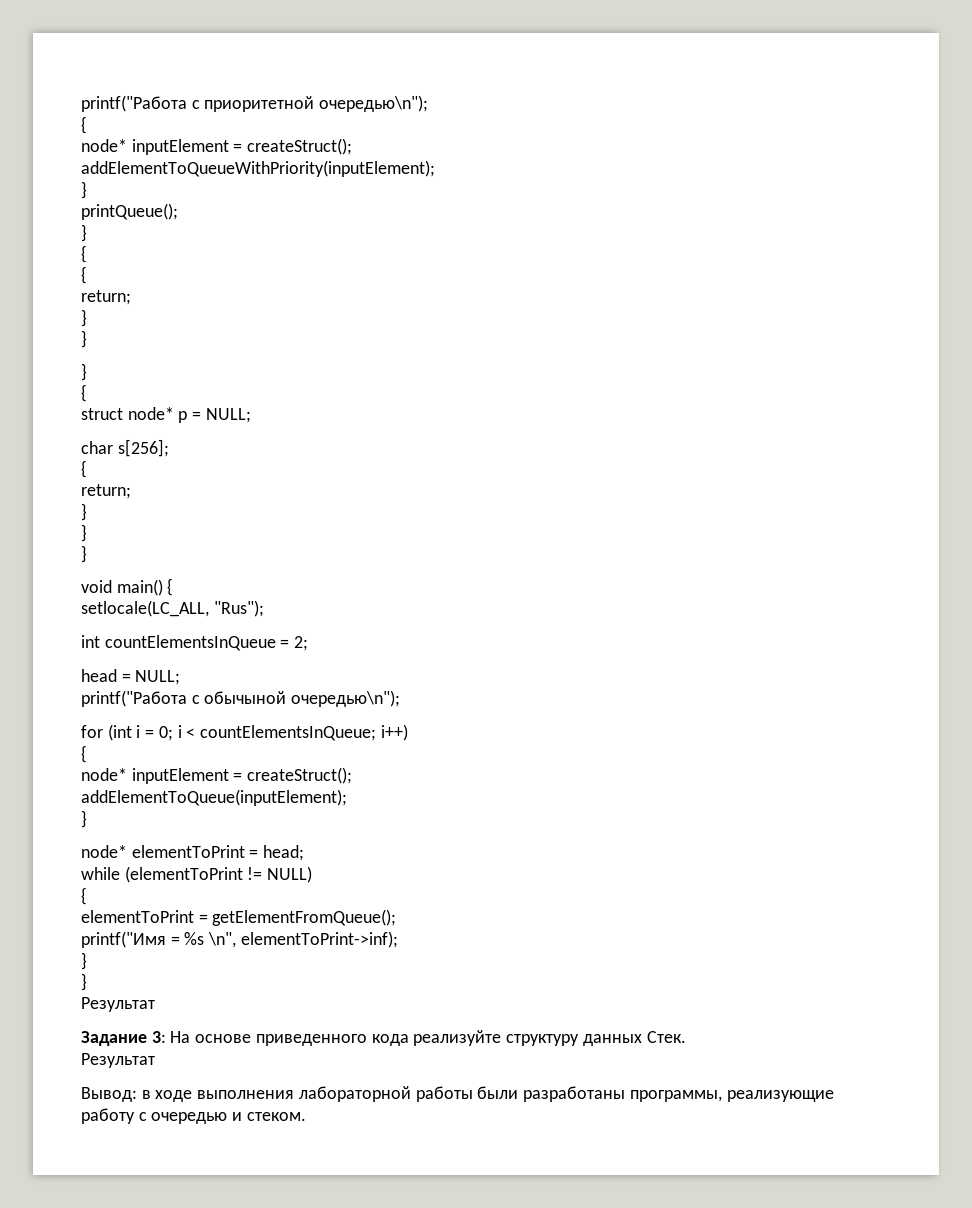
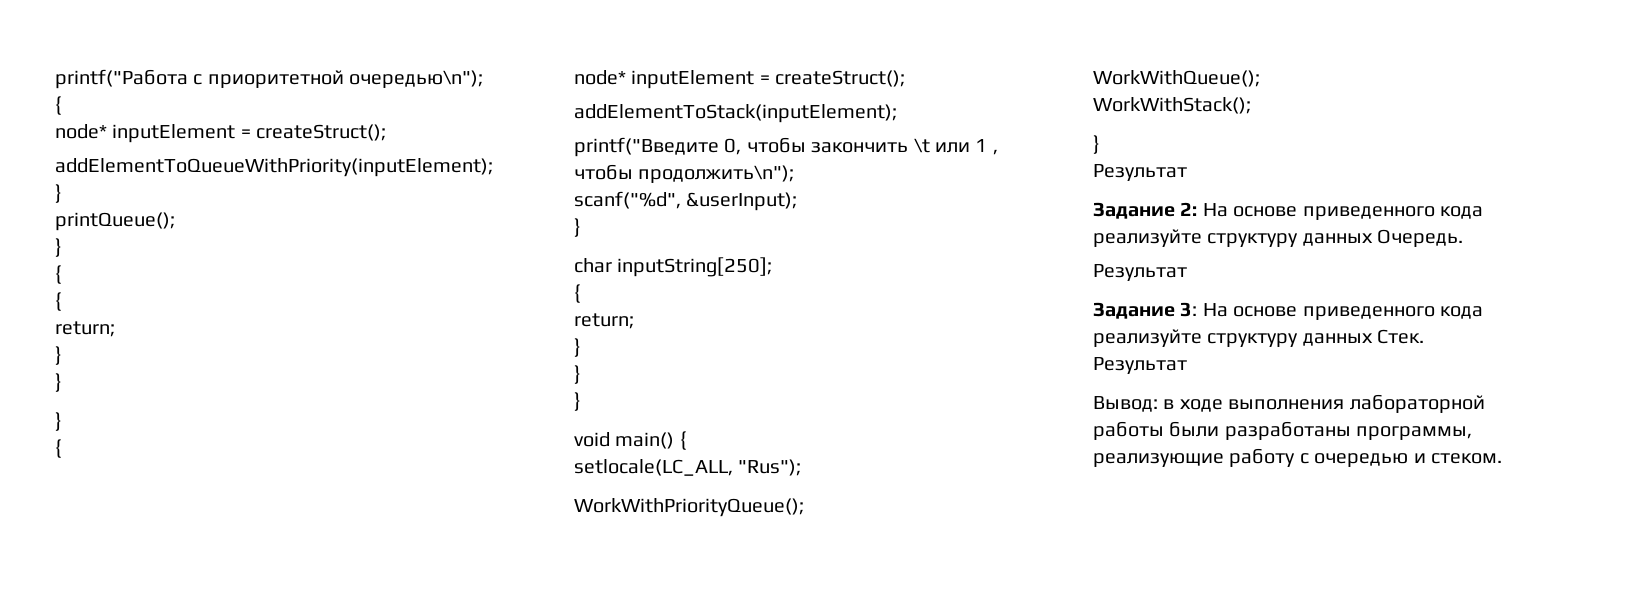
[81,407,251,423] struct node* p = NULL; -> [574,70,906,89] [574,104,897,123] [574,137,998,157] [574,164,795,183] [574,191,798,211] [574,218,581,237] node* inputElement = createStruct(); // addElementToStack(inputElement); // printf("Введите 0, чтобы закончить \t или 1 , чтобы продолжить\n"); // scanf("%d", &userInput); // }
[117,439,169,457] s[256]; -> [617,257,773,277] inputString[250];
[81,635,309,651] [81,669,181,685] [81,690,401,707] [81,724,408,741] [81,745,87,763] [81,767,353,784] [81,789,347,806] [81,810,87,828] [81,845,305,861] [81,866,313,883] [81,887,87,905] [81,909,397,926] [81,931,398,948] [81,952,87,970] [81,973,87,991] int countElementsInQueue = 2; // head = NULL; // printf("Работа с обычыной очередью\n"); // for (int i = 0; i < countElementsInQueue; i++) // { // node* inputElement = createStruct(); // addElementToQueue(inputElement); // } // node* elementToPrint = head; // while (elementToPrint != NULL) // { // elementToPrint = getElementFromQueue(); // printf("Имя = %s \n", elementToPrint->inf); // } // } -> [574,498,804,517] [1093,70,1260,87] [1093,97,1251,114] [1093,135,1100,154] [1093,164,1187,181] [1093,202,1483,220] [1093,229,1464,247] WorkWithPriorityQueue(); // WorkWithQueue(); // WorkWithStack(); // } // Результат // Задание 2: На основе приведенного кода реализуйте структуру данных Очередь.

